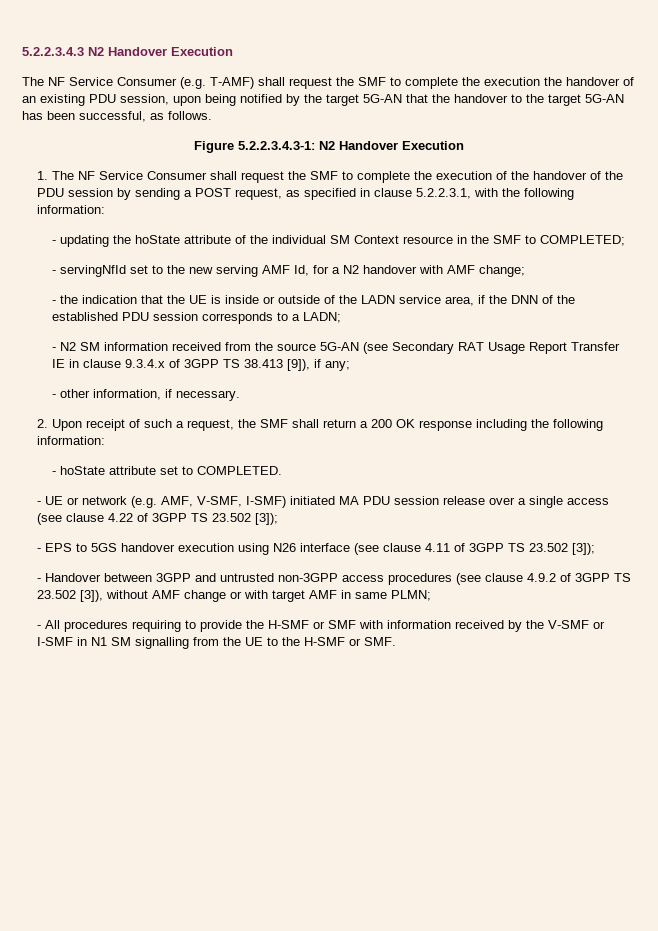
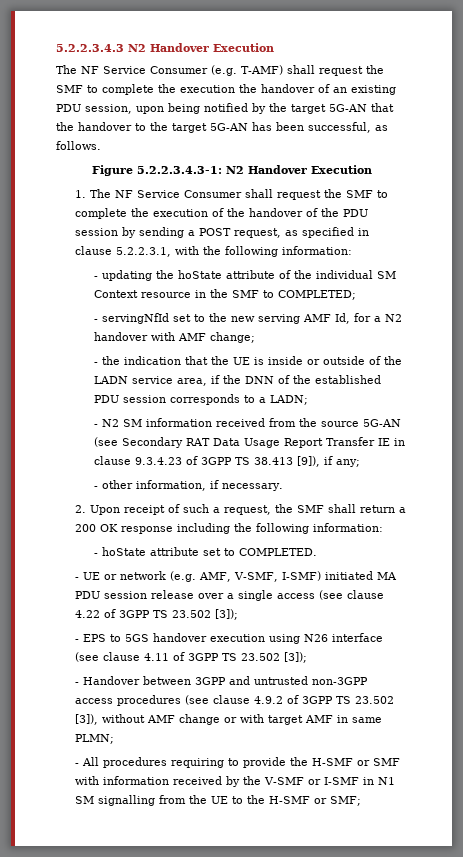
(485, 346) none -> [213,438,241,446] Data
[125,359,166,368] 9.3.4.x -> [135,457,183,465] 9.3.4.23
[364,637,397,646] SMF. -> [330,796,362,806] SMF;

